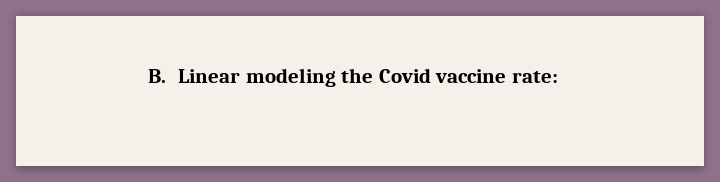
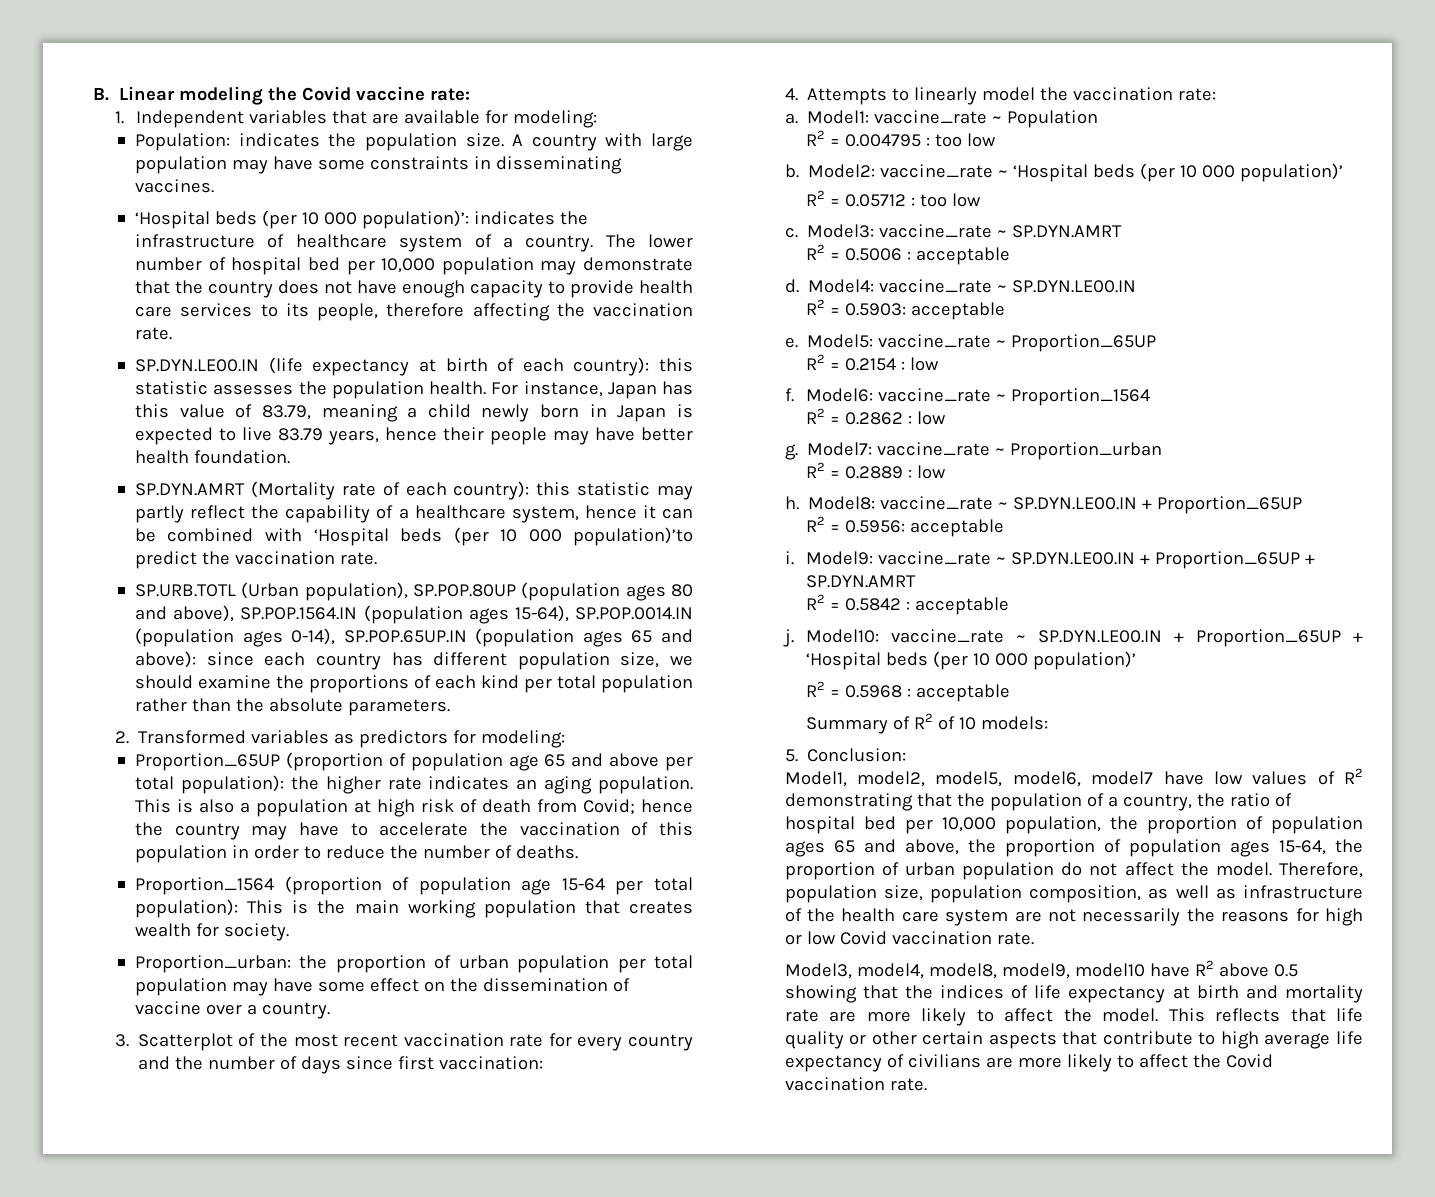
(559, 77) none -> [114,110,597,128] [134,133,693,151] [134,156,622,174] [134,179,214,193] [134,210,588,229] [134,234,693,252] [134,257,693,275] [134,280,693,298] [134,303,693,321] [134,327,172,340] [134,357,693,376] [134,381,693,399] [134,404,694,422] [134,427,693,445] [134,450,290,464] [134,481,693,500] [134,505,693,523] [134,527,693,546] [134,551,377,569] [134,582,693,601] [134,605,693,624] [134,628,693,647] [134,651,693,670] [134,675,693,693] [134,698,450,716] [114,730,565,748] [134,752,693,771] [134,775,693,794] [134,799,693,817] [134,822,693,840] [134,845,578,863] [134,876,693,895] [134,899,693,918] [134,923,289,941] [134,955,693,973] [134,978,630,996] [134,1001,330,1019] [114,1033,693,1051] [137,1056,543,1074] [784,87,1216,105] [784,110,1098,128] [805,130,996,147] [784,163,1343,182] [805,190,981,207] [784,224,1122,238] [805,244,1010,265] [784,279,1136,293] [805,299,1005,320] [784,334,1156,352] [805,354,939,371] [784,388,1150,406] [805,408,946,425] [784,442,1162,460] [805,462,946,479] [784,496,1302,514] [805,516,1004,537] [784,551,1315,569] [805,575,916,588] [805,594,1009,615] [782,629,1363,647] [805,651,1136,670] [805,681,1010,702] [805,713,1048,734] [784,748,906,762] [784,768,1363,787] [784,793,1292,811] [784,816,1363,834] [784,839,1363,857] [784,862,1363,880] [784,885,1363,903] [784,908,1363,926] [784,931,1034,945] [784,960,1298,979] [784,985,1363,1003] [784,1008,1363,1026] [784,1031,1363,1049] [784,1054,1273,1072] [784,1077,927,1091] // 1. Independent variables that are available for modeling: // Population: indicates the population size. A country with large population may have some constraints in disseminating vaccines. // ‘Hospital beds (per 10 000 population)’: indicates the infrastructure of healthcare system of a country. The lower number of hospital bed per 10,000 population may demonstrate that the country does not have enough capacity to provide health care services to its people, therefore affecting the vaccination rate. // SP.DYN.LE00.IN (life expectancy at birth of each country): this statistic assesses the population health. For instance, Japan has this value of 83.79, meaning a child newly born in Japan is expected to live 83.79 years, hence their people may have better health foundation. // SP.DYN.AMRT (Mortality rate of each country): this statistic may partly reflect the capability of a healthcare system, hence it can be combined with ‘Hospital beds (per 10 000 population)’to predict the vaccination rate. // SP.URB.TOTL (Urban population), SP.POP.80UP (population ages 80 and above), SP.POP.1564.IN (population ages 15-64), SP.POP.0014.IN (population ages 0-14), SP.POP.65UP.IN (population ages 65 and above): since each country has different population size, we should examine the proportions of each kind per total population rather than the absolute parameters. // 2. Transformed variables as predictors for modeling: // Proportion_65UP (proportion of population age 65 and above per total population): the higher rate indicates an aging population. This is also a population at high risk of death from Covid; hence the country may have to accelerate the vaccination of this population in order to reduce the number of deaths. // Proportion_1564 (proportion of population age 15-64 per total population): This is the main working population that creates wealth for society. // Proportion_urban: the proportion of urban population per total population may have some effect on the dissemination of vaccine over a country. // 3. Scatterplot of the most recent vaccination rate for every country and the number of days since first vaccination: // 4. Attempts to linearly model the vaccination rate: // a. Model1: vaccine_rate ~ Population // R2 = 0.004795 : too low // b. Model2: vaccine_rate ~ ‘Hospital beds (per 10 000 population)’ // R2 = 0.05712 : too low // c. Model3: vaccine_rate ~ SP.DYN.AMRT // R2 = 0.5006 : acceptable // d. Model4: vaccine_rate ~ SP.DYN.LE00.IN // R2 = 0.5903: acceptable // e. Model5: vaccine_rate ~ Proportion_65UP // R2 = 0.2154 : low // f. Model6: vaccine_rate ~ Proportion_1564 // R2 = 0.2862 : low // g. Model7: vaccine_rate ~ Proportion_urban // R2 = 0.2889 : low // h. Model8: vaccine_rate ~ SP.DYN.LE00.IN + Proportion_65UP // R2 = 0.5956: acceptable // i. Model9: vaccine_rate ~ SP.DYN.LE00.IN + Proportion_65UP + SP.DYN.AMRT // R2 = 0.5842 : acceptable // j. Model10: vaccine_rate ~ SP.DYN.LE00.IN + Proportion_65UP + ‘Hospital beds (per 10 000 population)’ // R2 = 0.5968 : acceptable // Summary of R2 of 10 models: // 5. Conclusion: // Model1, model2, model5, model6, model7 have low values of R2 demonstrating that the population of a country, the ratio of hospital bed per 10,000 population, the proportion of population ages 65 and above, the proportion of population ages 15-64, the proportion of urban population do not affect the model. Therefore, population size, population composition, as well as infrastructure of the health care system are not necessarily the reasons for high or low Covid vaccination rate. // Model3, model4, model8, model9, model10 have R2 above 0.5 showing that the indices of life expectancy at birth and mortality rate are more likely to affect the model. This reflects that life quality or other certain aspects that contribute to high average life expectancy of civilians are more likely to affect the Covid vaccination rate.

